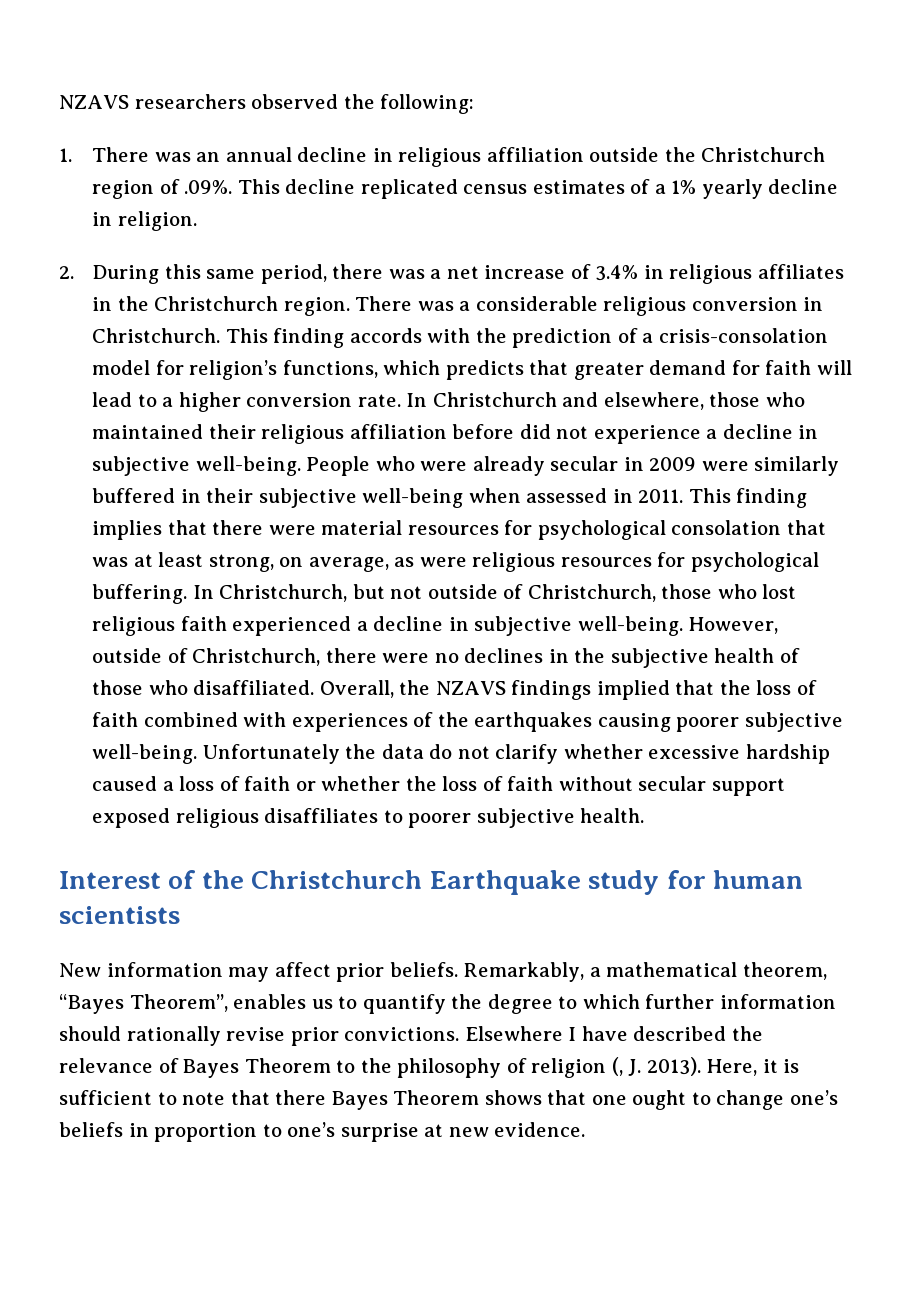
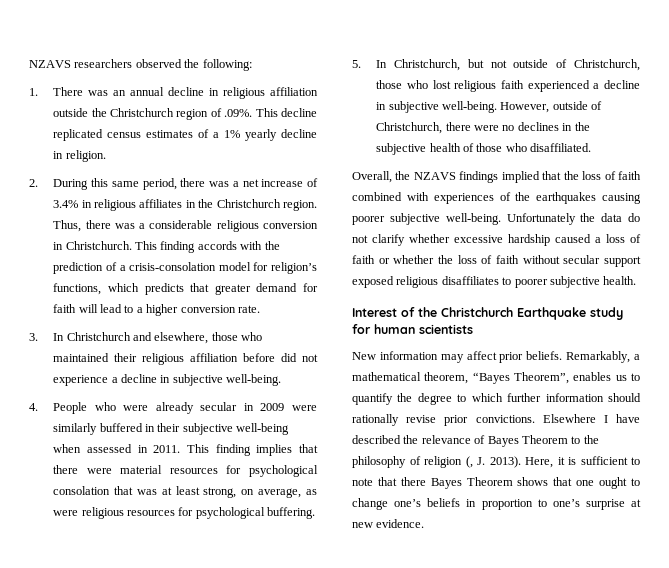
[355,296,413,311] There -> [53,220,111,232] Thus, there
(401, 400) none -> [29,333,38,341] // 3.
(301, 466) none -> [29,403,38,411] // 4.
(188, 594) none -> [352,60,361,68] // 5.
(315, 687) none -> (592, 147) //

